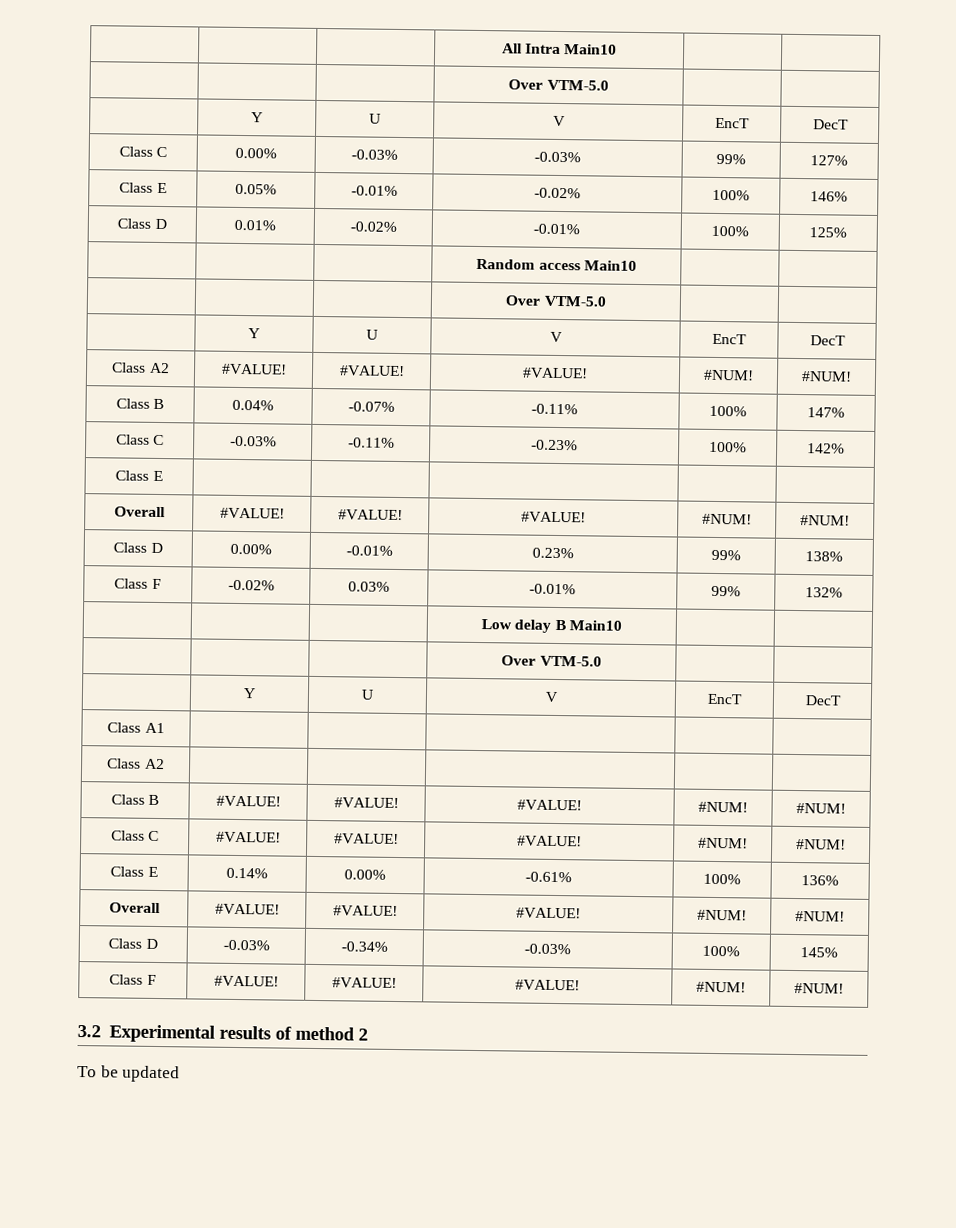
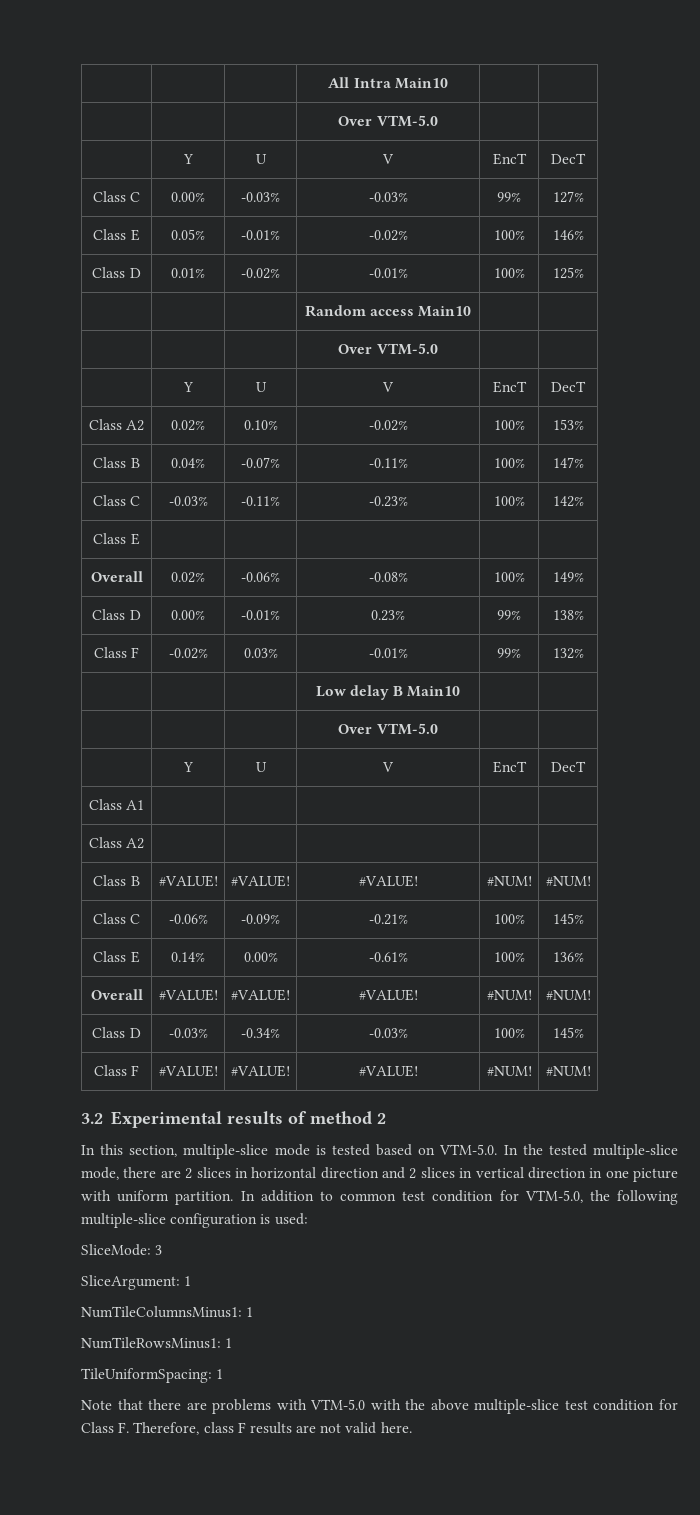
[220,363,287,375] [338,365,405,377] [522,367,588,379] [703,369,754,381] [801,371,852,382] #VALUE! | #VALUE! | #VALUE! | #NUM! | #NUM! -> [171,420,205,431] [243,420,278,430] [368,420,408,431] [493,420,525,430] [552,419,584,430] 0.02% | 0.10% | -0.02% | 100% | 153%
[219,507,285,519] [337,509,403,521] [521,511,586,523] [702,513,752,525] [800,515,850,526] #VALUE! | #VALUE! | #VALUE! | #NUM! | #NUM! -> [171,572,205,583] [241,572,280,582] [368,572,408,582] [493,572,525,582] [552,572,584,582] 0.02% | -0.06% | -0.08% | 100% | 149%
[215,831,281,843] [333,833,399,845] [517,835,582,847] [698,837,748,849] [796,839,846,850] #VALUE! | #VALUE! | #VALUE! | #NUM! | #NUM! -> [168,914,208,924] [241,914,280,924] [368,914,408,925] [493,914,525,924] [552,913,584,924] -0.06% | -0.09% | -0.21% | 100% | 145%
[77,1065,181,1083] To be updated -> [81,1144,678,1159] [81,1167,678,1182] [81,1190,678,1205] [81,1213,308,1228] [81,1244,163,1256] [81,1275,192,1290] [81,1306,254,1318] [81,1337,233,1349] [81,1368,224,1383] [81,1399,679,1414] [81,1422,412,1435] In this section, multiple-slice mode is tested based on VTM-5.0. In the tested multiple-slice mode, there are 2 slices in horizontal direction and 2 slices in vertical direction in one picture with uniform partition. In addition to common test condition for VTM-5.0, the following multiple-slice configuration is used: // SliceMode: 3 // SliceArgument: 1 // NumTileColumnsMinus1: 1 // NumTileRowsMinus1: 1 // TileUniformSpacing: 1 // Note that there are problems with VTM-5.0 with the above multiple-slice test condition for Class F. Therefore, class F results are not valid here.

